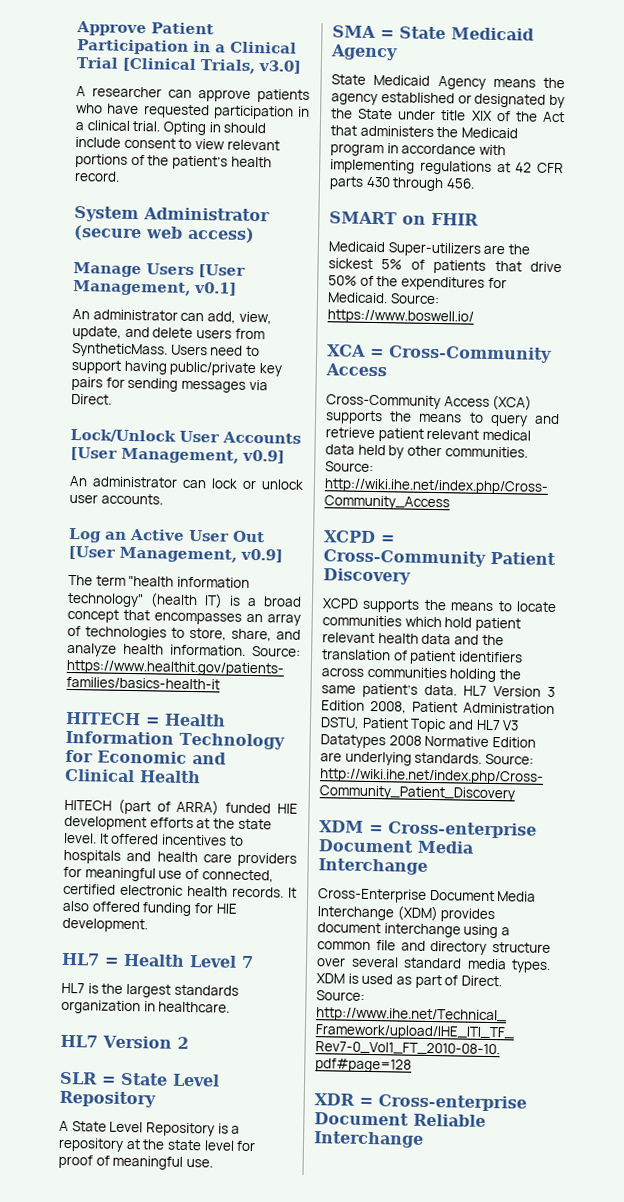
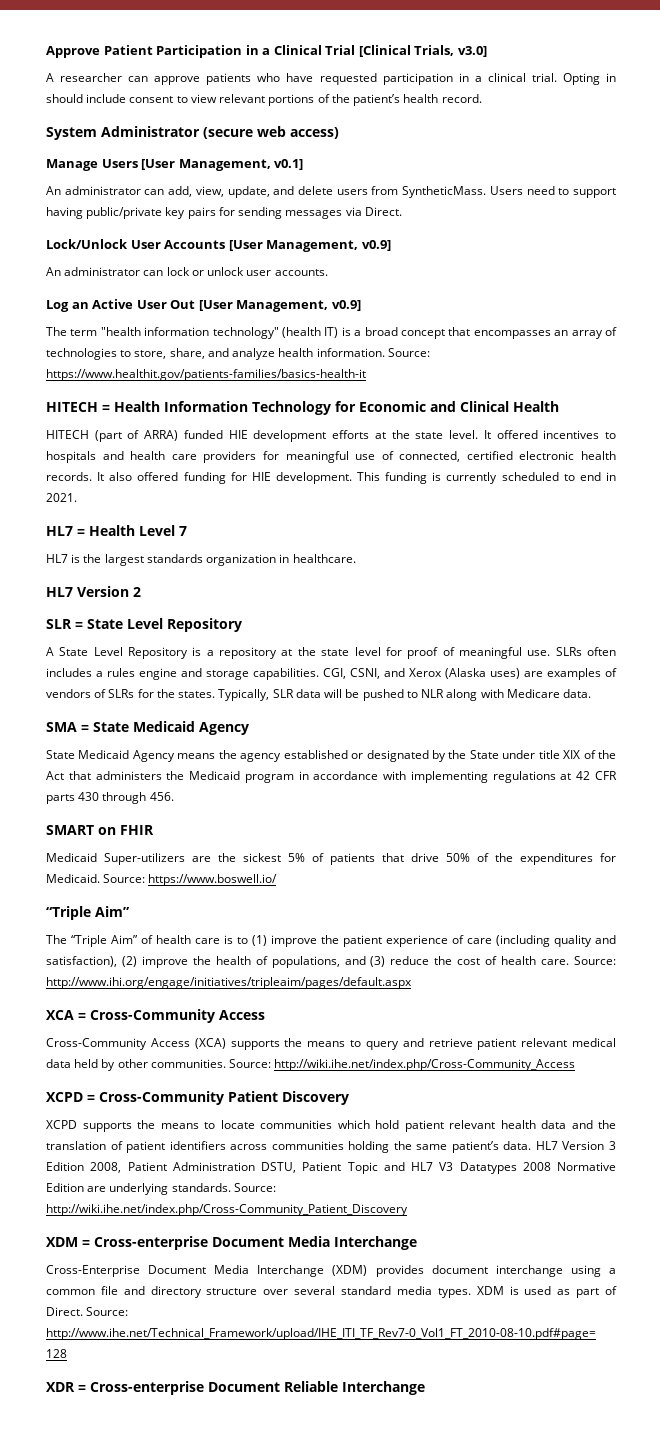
(148, 925) none -> [357,472,616,484] [46,493,77,502] This funding is currently scheduled to end in 2021.
(213, 1163) none -> [555,647,617,656] [46,668,617,680] [46,689,592,701] SLRs often includes a rules engine and storage capabilities. CGI, CSNI, and Xerox (Alaska uses) are examples of vendors of SLRs for the states. Typically, SLR data will be pushed to NLR along with Medicare data.
(474, 317) none -> [46,906,130,920] [46,935,616,947] [46,956,616,968] [46,977,412,989] // “Triple Aim” // The “Triple Aim” of health care is to (1) improve the patient experience of care (including quality and satisfaction), (2) improve the health of populations, and (3) reduce the cost of health care. Source: http://www.ihi.org/engage/initiatives/tripleaim/pages/default.aspx

